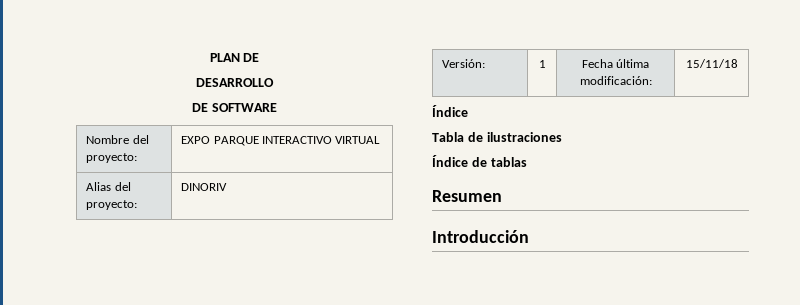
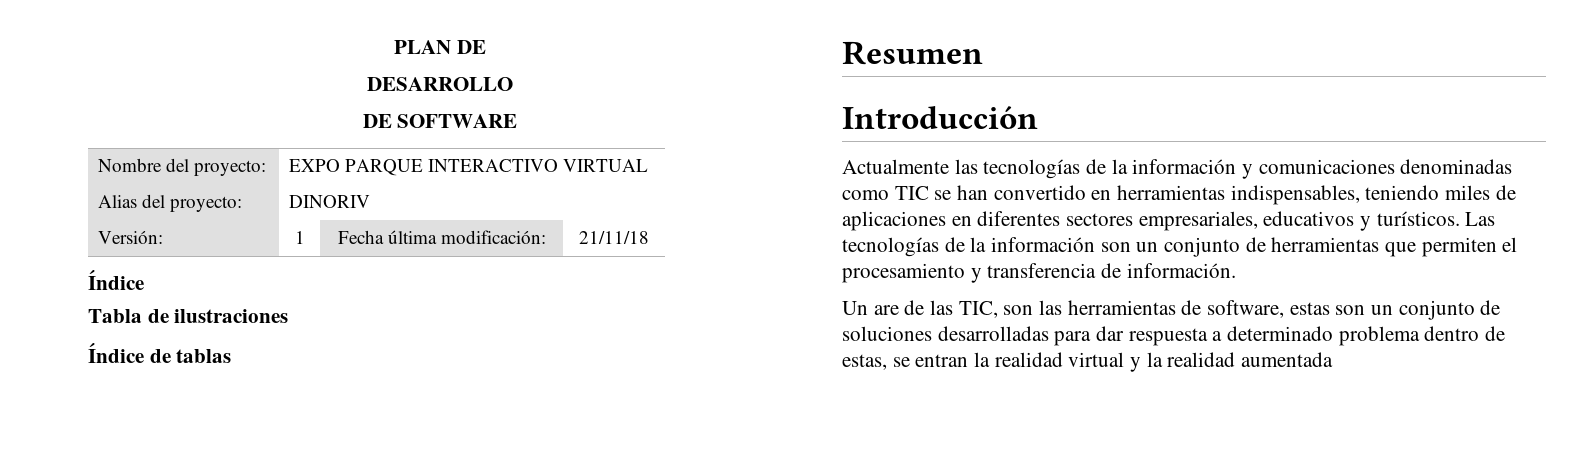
[685,59,738,68] 15/11/18 -> [579,231,649,244] 21/11/18
(529, 236) none -> [842,159,1513,179] [842,185,1516,205] [842,211,1496,231] [842,237,1518,257] [842,263,1236,283] [842,300,1501,320] [842,326,1506,346] [842,352,1334,372] // Actualmente las tecnologías de la información y comunicaciones denominadas como TIC se han convertido en herramientas indispensables, teniendo miles de aplicaciones en diferentes sectores empresariales, educativos y turísticos. Las tecnologías de la información son un conjunto de herramientas que permiten el procesamiento y transferencia de información. // Un are de las TIC, son las herramientas de software, estas son un conjunto de soluciones desarrolladas para dar respuesta a determinado problema dentro de estas, se entran la realidad virtual y la realidad aumentada

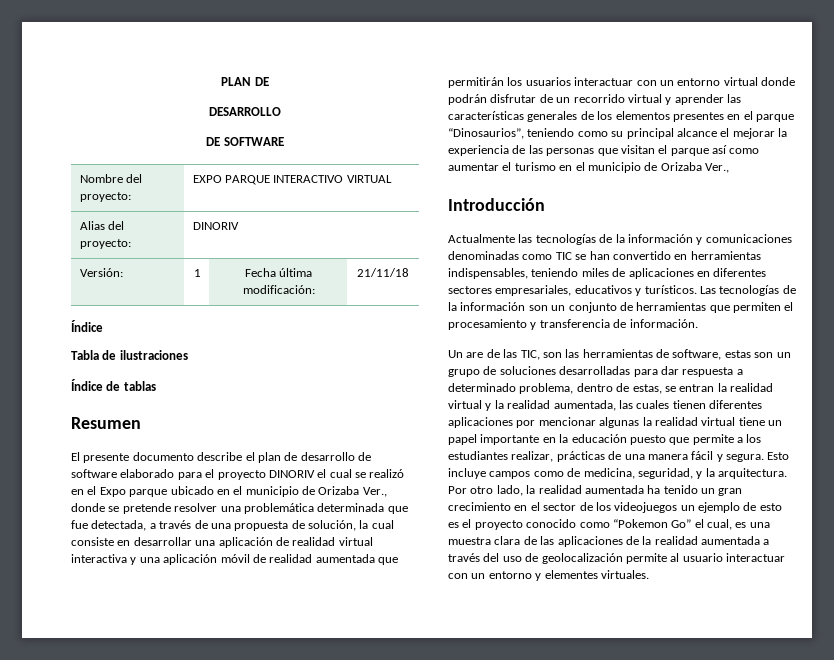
(983, 53) none -> [71,452,371,463] [71,469,405,480] [71,486,387,497] [71,503,408,514] [71,520,394,531] [71,537,373,548] [71,554,398,565] [448,77,795,88] [448,94,741,105] [448,111,794,122] [448,128,787,139] [448,145,760,156] [448,162,729,173] // El presente documento describe el plan de desarrollo de software elaborado para el proyecto DINORIV el cual se realizó en el Expo parque ubicado en el municipio de Orizaba Ver., donde se pretende resolver una problemática determinada que fue detectada, a través de una propuesta de solución, la cual consiste en desarrollar una aplicación de realidad virtual interactiva y una aplicación móvil de realidad aumentada que permitirán los usuarios interactuar con un entorno virtual donde podrán disfrutar de un recorrido virtual y aprender las características generales de los elementos presentes en el parque “Dinosaurios”, teniendo como su principal alcance el mejorar la experiencia de las personas que visitan el parque así como aumentar el turismo en el municipio de Orizaba Ver.,
[1398,300,1475,320] conjunto -> [448,369,480,377] grupo
[1338,326,1420,346] problema -> [519,383,574,394] problema,
[1241,352,1334,367] aumentada -> [553,400,762,411] [448,417,782,428] [448,434,762,445] [448,451,790,462] [448,468,787,479] [448,485,743,496] [448,502,782,513] [448,519,770,530] [448,536,770,547] [448,553,785,564] [448,570,649,581] aumentada, las cuales tienen diferentes aplicaciones por mencionar algunas la realidad virtual tiene un papel importante en la educación puesto que permite a los estudiantes realizar, prácticas de una manera fácil y segura. Esto incluye campos como de medicina, seguridad, y la arquitectura. Por otro lado, la realidad aumentada ha tenido un gran crecimiento en el sector de los videojuegos un ejemplo de esto es el proyecto conocido como “Pokemon Go” el cual, es una muestra clara de las aplicaciones de la realidad aumentada a través del uso de geolocalización permite al usuario interactuar con un entorno y elementes virtuales.

